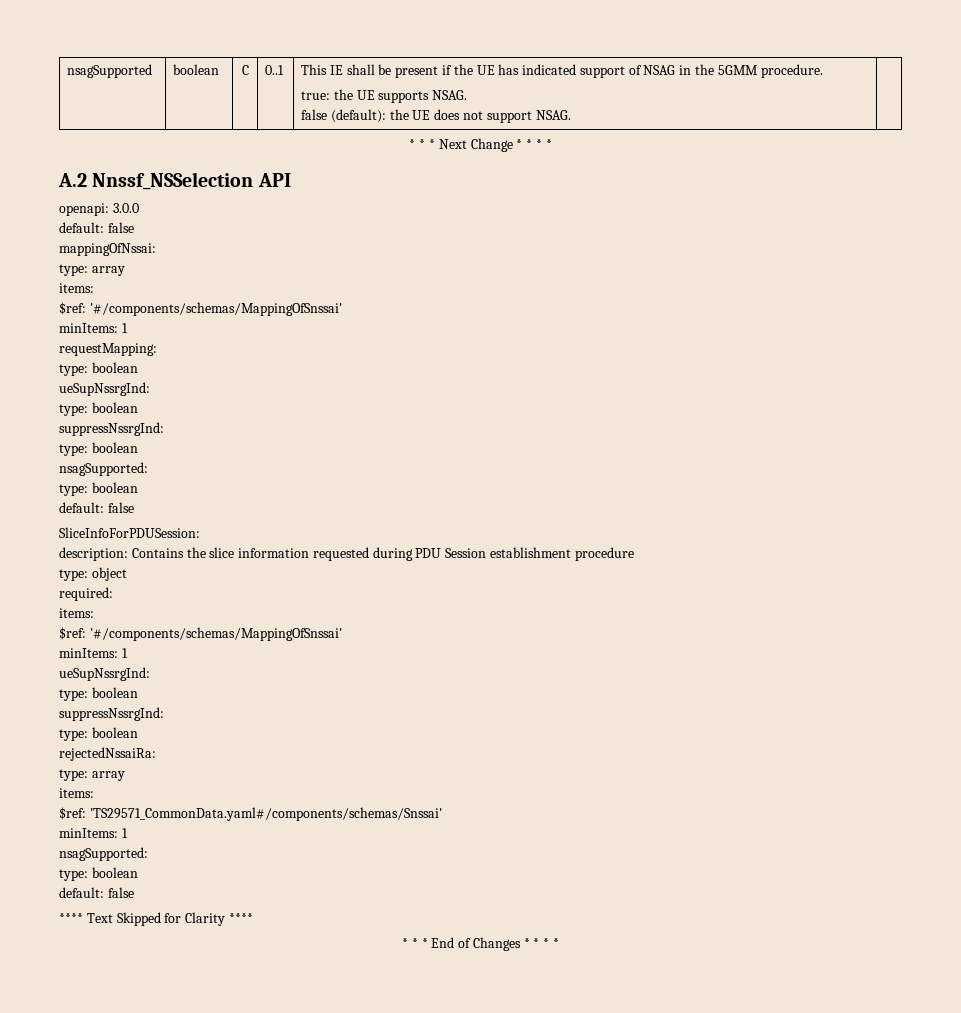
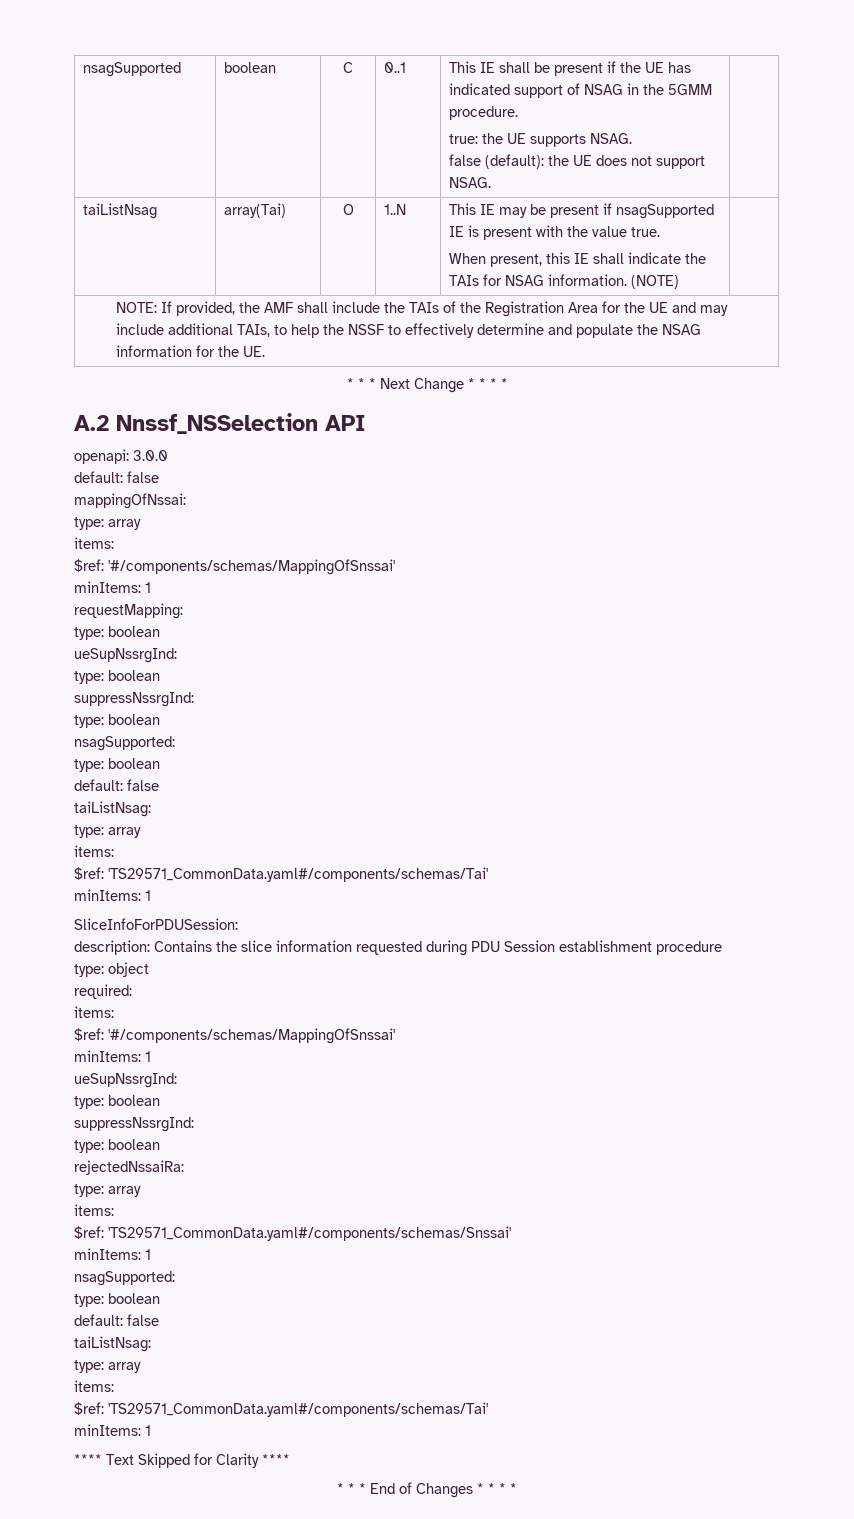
(571, 115) none -> [83,203,158,219] [224,203,287,218] [342,204,354,215] [384,204,407,215] [449,203,715,219] [449,225,661,240] [449,252,707,267] [449,274,680,289] [116,301,729,317] [116,323,702,338] [116,345,266,357] // taiListNsag | array(Tai) | O | 1..N | This IE may be present if nsagSupported IE is present with the value true. // When present, this IE shall indicate the TAIs for NSAG information. (NOTE) | // NOTE: If provided, the AMF shall include the TAIs of the Registration Area for the UE and may include additional TAIs, to help the NSSF to effectively determine and populate the NSAG information for the UE.
(134, 507) none -> [74,801,151,817] [74,825,141,838] [74,845,114,857] [74,867,488,882] [74,889,151,901] // taiListNsag: // type: array // items: // $ref: 'TS29571_CommonData.yaml#/components/schemas/Tai' // minItems: 1
(134, 892) none -> [74,1336,151,1352] [74,1360,141,1373] [74,1380,114,1392] [74,1402,488,1417] [74,1424,151,1436] // taiListNsag: // type: array // items: // $ref: 'TS29571_CommonData.yaml#/components/schemas/Tai' // minItems: 1

